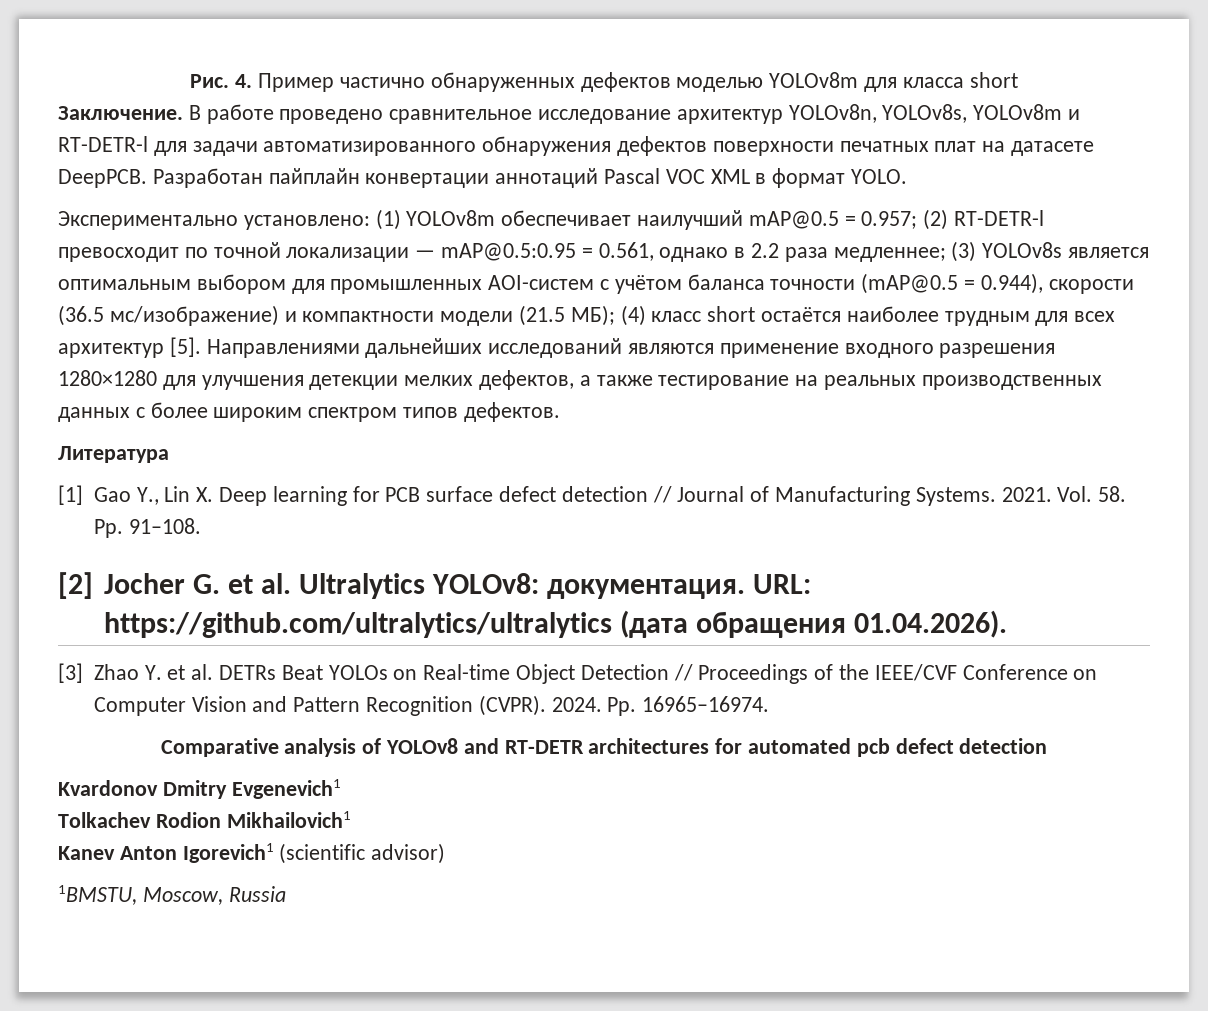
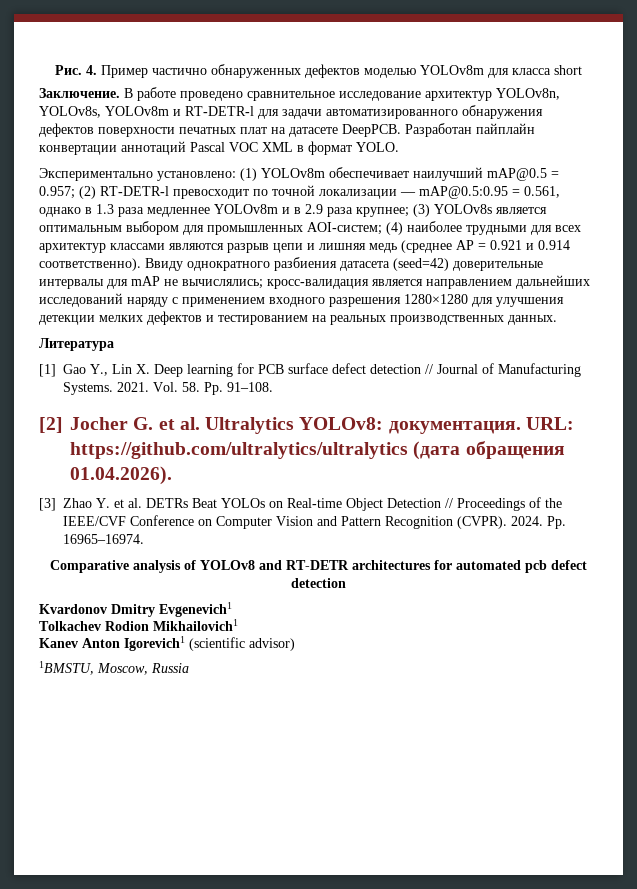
[751,243,946,262] 2.2 раза медленнее; -> [96,204,409,217] 1.3 раза медленнее YOLOv8m и в 2.9 раза крупнее;
[488,273,1134,294] [58,305,1116,326] [58,337,839,358] AOI-систем с учётом баланса точности (mAP@0.5 = 0.944), скорости (36.5 мс/изображение) и компактности модели (21.5 МБ); (4) класс short остаётся наиболее трудным для всех архитектур [5]. Направлениями дальнейших исследований являются применение -> [307,221,581,235] [39,240,570,253] [39,257,543,271] [39,275,590,289] [39,293,265,307] AOI-систем; (4) наиболее трудными для всех архитектур классами являются разрыв цепи и лишняя медь (среднее AP = 0.921 и 0.914 соответственно). Ввиду однократного разбиения датасета (seed=42) доверительные интервалы для mAP не вычислялись; кросс-валидация является направлением дальнейших исследований наряду с применением
[479,370,1102,390] [58,402,560,422] дефектов, а также тестирование на реальных производственных данных с более широким спектром типов дефектов. -> [147,311,557,325] дефектов и тестированием на реальных производственных данных.

